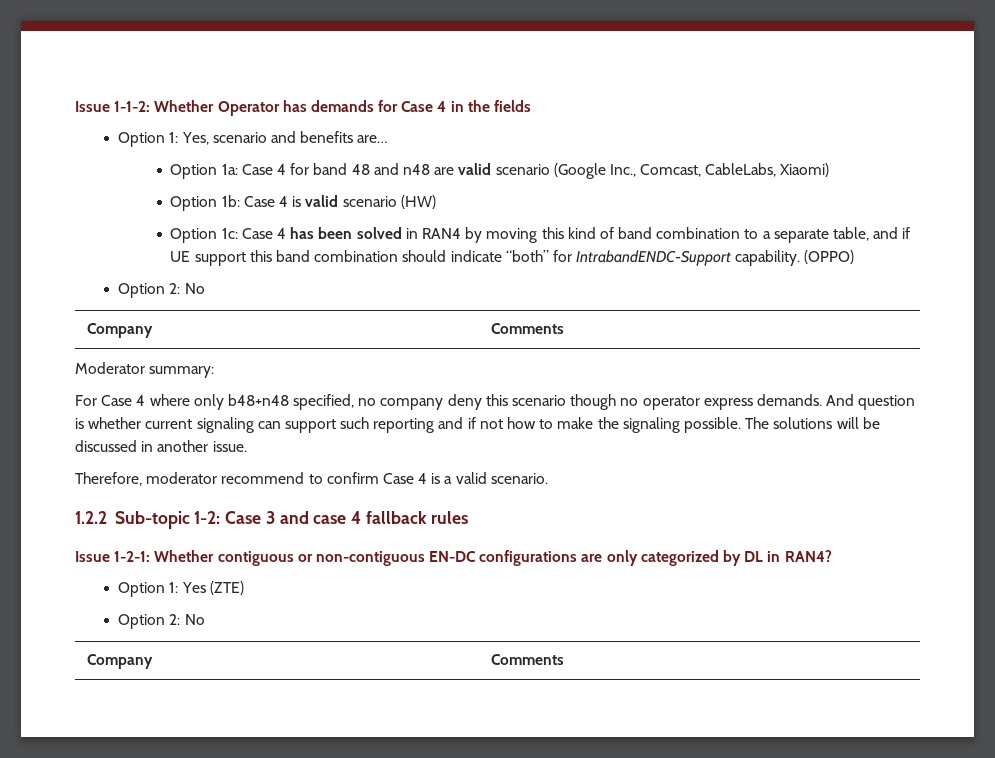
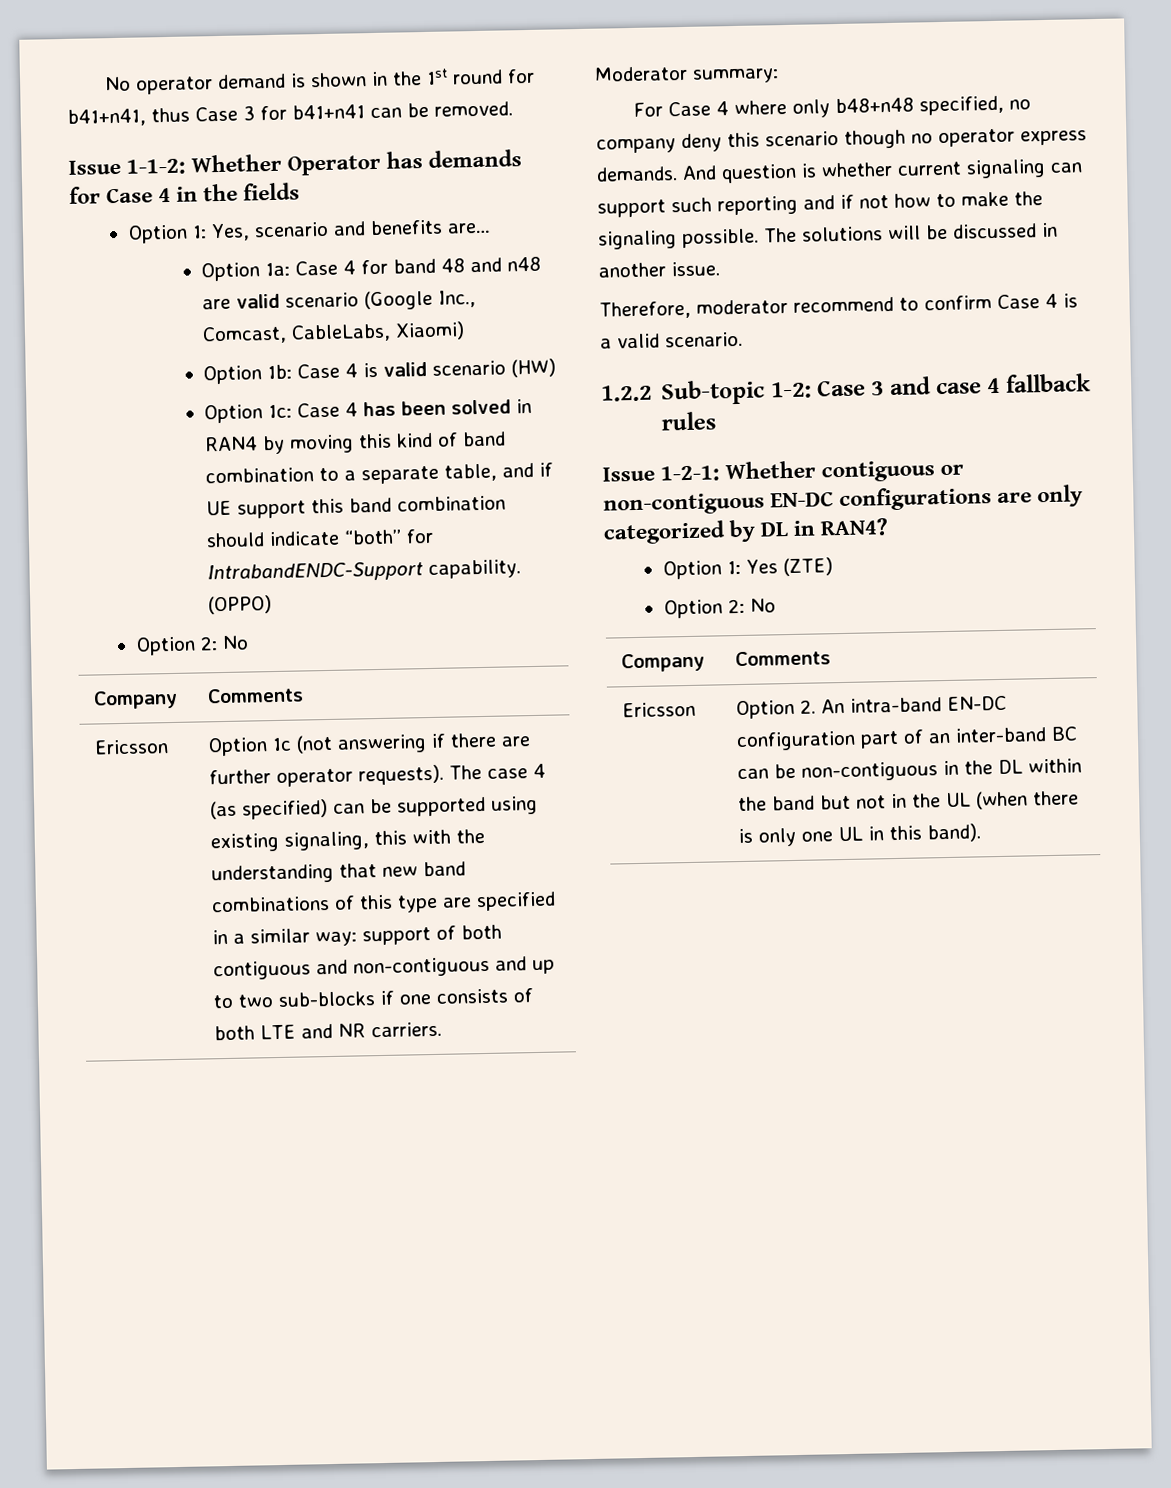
(75, 106) none -> [103,68,535,95] [67,101,513,127] No operator demand is shown in the 1st round for b41+n41, thus Case 3 for b41+n41 can be removed. //
(565, 328) none -> [94,739,170,755] [208,732,532,757] [209,763,547,787] [210,795,539,820] [210,828,486,853] [211,861,467,885] [211,891,557,913] [212,924,503,947] [213,956,556,981] [213,988,534,1009] [214,1021,443,1041] // Ericsson | Option 1c (not answering if there are further operator requests). The case 4 (as specified) can be supported using existing signaling, this with the understanding that new band combinations of this type are specified in a similar way: support of both contiguous and non-contiguous and up to two sub-blocks if one consists of both LTE and NR carriers.
(565, 659) none -> [622,701,697,718] [736,695,1008,720] [736,726,1079,752] [737,758,1083,782] [738,790,1080,812] [738,823,982,847] // Ericsson | Option 2. An intra-band EN-DC configuration part of an inter-band BC can be non-contiguous in the DL within the band but not in the UL (when there is only one UL in this band).

